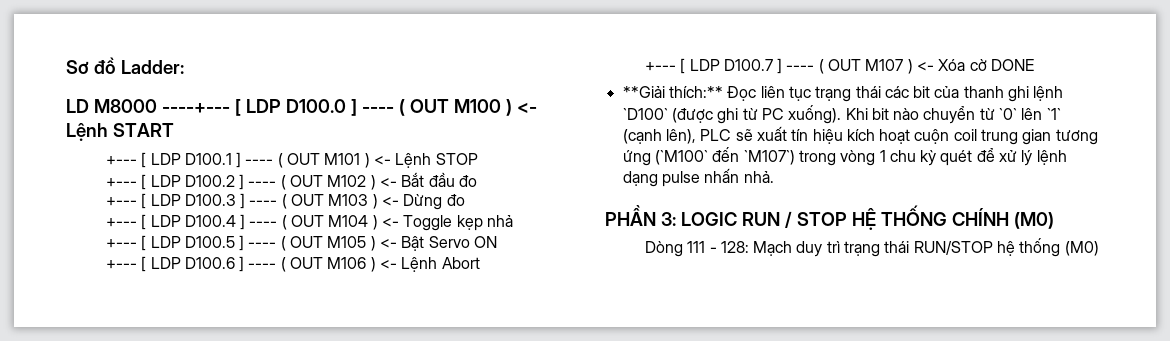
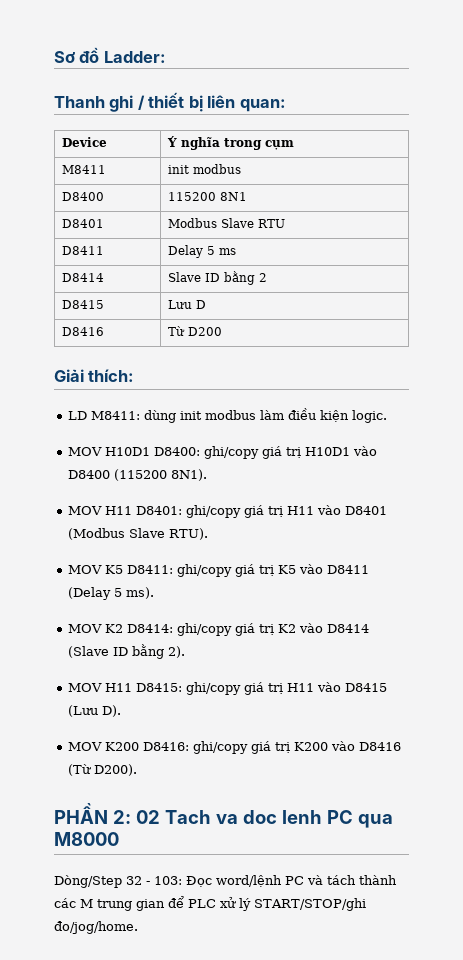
[66,99,537,116] [66,123,174,141] [105,152,478,168] [105,172,478,190] [105,193,465,210] [105,214,514,231] [105,235,498,251] [105,256,480,272] [644,58,1035,74] [622,86,1064,102] [622,105,1061,124] [622,126,1098,145] [622,147,1067,166] [622,168,774,187] [605,205,1054,230] [644,238,1099,257] LD M8000 ----+--- [ LDP D100.0 ] ---- ( OUT M100 ) <- Lệnh START // +--- [ LDP D100.1 ] ---- ( OUT M101 ) <- Lệnh STOP // +--- [ LDP D100.2 ] ---- ( OUT M102 ) <- Bắt đầu đo // +--- [ LDP D100.3 ] ---- ( OUT M103 ) <- Dừng đo // +--- [ LDP D100.4 ] ---- ( OUT M104 ) <- Toggle kẹp nhả // +--- [ LDP D100.5 ] ---- ( OUT M105 ) <- Bật Servo ON // +--- [ LDP D100.6 ] ---- ( OUT M106 ) <- Lệnh Abort // +--- [ LDP D100.7 ] ---- ( OUT M107 ) <- Xóa cờ DONE // **Giải thích:** Đọc liên tục trạng thái các bit của thanh ghi lệnh `D100` (được ghi từ PC xuống). Khi bit nào chuyển từ `0` lên `1` (cạnh lên), PLC sẽ xuất tín hiệu kích hoạt cuộn coil trung gian tương ứng (`M100` đến `M107`) trong vòng 1 chu kỳ quét để xử lý lệnh dạng pulse nhấn nhả. // PHẦN 3: LOGIC RUN / STOP HỆ THỐNG CHÍNH (M0) // Dòng 111 - 128: Mạch duy trì trạng thái RUN/STOP hệ thống (M0) -> [54,92,286,112] [61,137,107,147] [166,136,294,150] [61,165,106,174] [167,164,241,174] [61,192,104,201] [167,192,247,201] [61,219,104,228] [167,218,285,228] [61,246,104,255] [167,245,236,258] [61,273,104,282] [167,271,267,285] [61,300,104,309] [167,300,206,309] [61,327,104,336] [167,326,222,336] [54,369,135,382] [68,408,388,423] [68,446,378,459] [68,469,208,481] [68,505,388,518] [68,528,209,540] [68,564,370,577] [68,587,155,600] [68,623,370,636] [68,644,186,659] [68,682,388,695] [68,705,122,717] [68,741,402,754] [68,764,138,776] [54,803,393,828] [54,832,119,846] [54,875,397,888] [54,895,366,911] [54,921,138,934] Thanh ghi / thiết bị liên quan: // Device | Ý nghĩa trong cụm // M8411 | init modbus // D8400 | 115200 8N1 // D8401 | Modbus Slave RTU // D8411 | Delay 5 ms // D8414 | Slave ID bằng 2 // D8415 | Lưu D // D8416 | Từ D200 // Giải thích: // LD M8411: dùng init modbus làm điều kiện logic. // MOV H10D1 D8400: ghi/copy giá trị H10D1 vào D8400 (115200 8N1). // MOV H11 D8401: ghi/copy giá trị H11 vào D8401 (Modbus Slave RTU). // MOV K5 D8411: ghi/copy giá trị K5 vào D8411 (Delay 5 ms). // MOV K2 D8414: ghi/copy giá trị K2 vào D8414 (Slave ID bằng 2). // MOV H11 D8415: ghi/copy giá trị H11 vào D8415 (Lưu D). // MOV K200 D8416: ghi/copy giá trị K200 vào D8416 (Từ D200). // PHẦN 2: 02 Tach va doc lenh PC qua M8000 // Dòng/Step 32 - 103: Đọc word/lệnh PC và tách thành các M trung gian để PLC xử lý START/STOP/ghi đo/jog/home.

